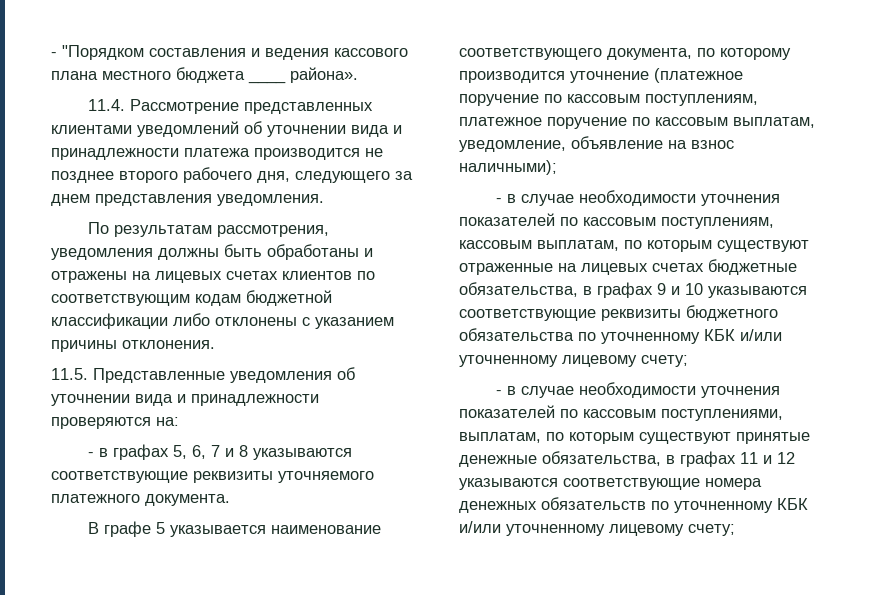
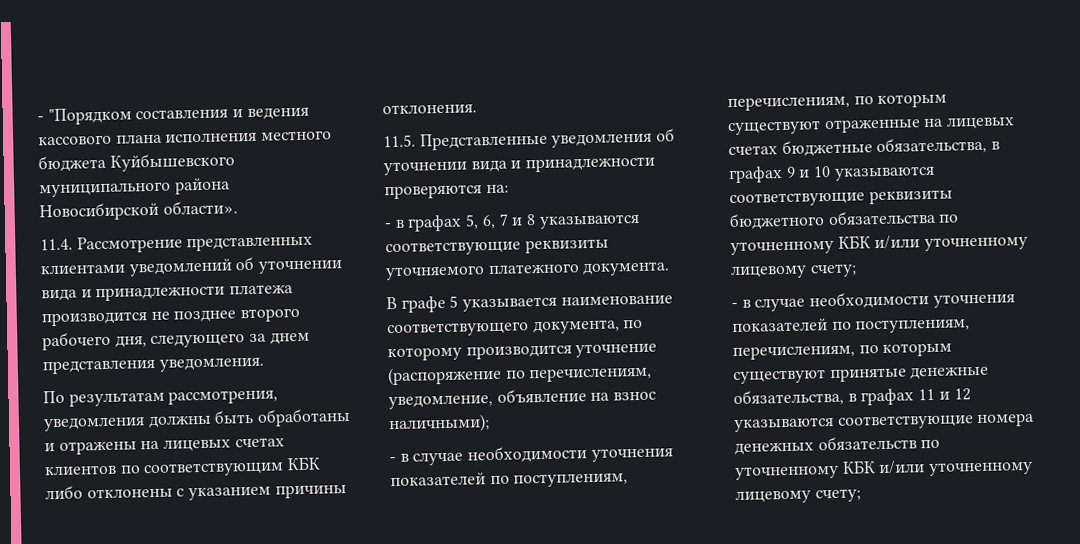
(98, 75) none -> [165,131,258,143] исполнения
[248,67,358,84] ____ района». -> [109,152,235,172] [39,177,230,198] [39,200,238,222] Куйбышевского муниципального района Новосибирской области».
[195,290,332,306] [51,313,168,329] кодам бюджетной классификации -> [287,456,322,471] КБК
[654,68,743,83] [459,94,758,106] [459,117,815,129] (платежное поручение по кассовым поступлениям, платежное поручение по кассовым выплатам, -> [387,365,653,386] (распоряжение по перечислениям,
[583,217,774,229] [459,240,619,251] кассовым поступлениям, кассовым выплатам, -> [513,472,629,488] [727,95,850,112] поступлениям, перечислениям,
[583,409,783,421] [459,432,541,443] кассовым поступлениями, выплатам, -> [855,318,971,334] [732,344,855,361] поступлениям, перечислениям,

